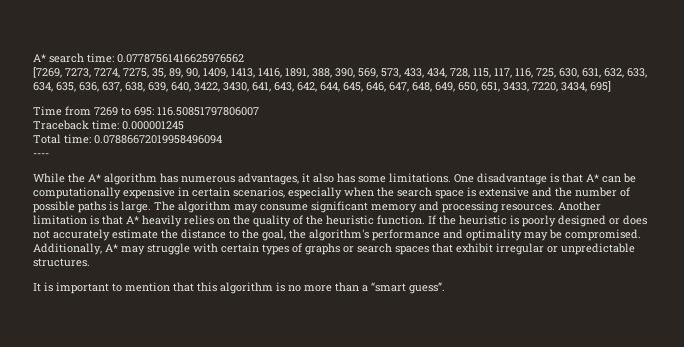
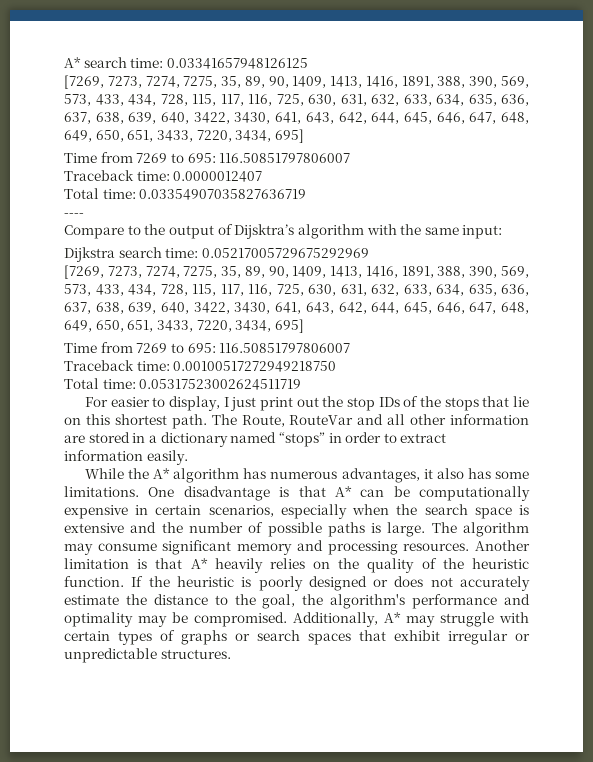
[117,54,244,63] 0.07787561416625976562 -> [166,58,308,69] 0.03341657948126125
[122,121,184,130] [33,134,222,144] 0.000001245 // Total time: 0.07886672019958496094 -> [173,171,263,182] [64,188,307,200] 0.0000012407 // Total time: 0.03354907035827636719
(49, 155) none -> [64,224,503,239] [64,247,369,262] [64,265,529,279] [64,284,529,296] [64,302,529,314] [64,319,304,333] [64,342,351,353] [64,360,337,372] [64,378,302,390] [84,396,530,411] [64,414,529,429] [64,432,447,447] [64,450,188,465] // Compare to the output of Dijsktra’s algorithm with the same input: // Dijkstra search time: 0.05217005729675292969 // [7269, 7273, 7274, 7275, 35, 89, 90, 1409, 1413, 1416, 1891, 388, 390, 569, 573, 433, 434, 728, 115, 117, 116, 725, 630, 631, 632, 633, 634, 635, 636, 637, 638, 639, 640, 3422, 3430, 641, 643, 642, 644, 645, 646, 647, 648, 649, 650, 651, 3433, 7220, 3434, 695] // Time from 7269 to 695: 116.50851797806007 // Traceback time: 0.00100517272949218750 // Total time: 0.05317523002624511719 // For easier to display, I just print out the stop IDs of the stops that lie on this shortest path. The Route, RouteVar and all other information are stored in a dictionary named “stops” in order to extract information easily.
[33,282,445,294] // It is important to mention that this algorithm is no more than a “smart guess”. -> (231, 654) none

